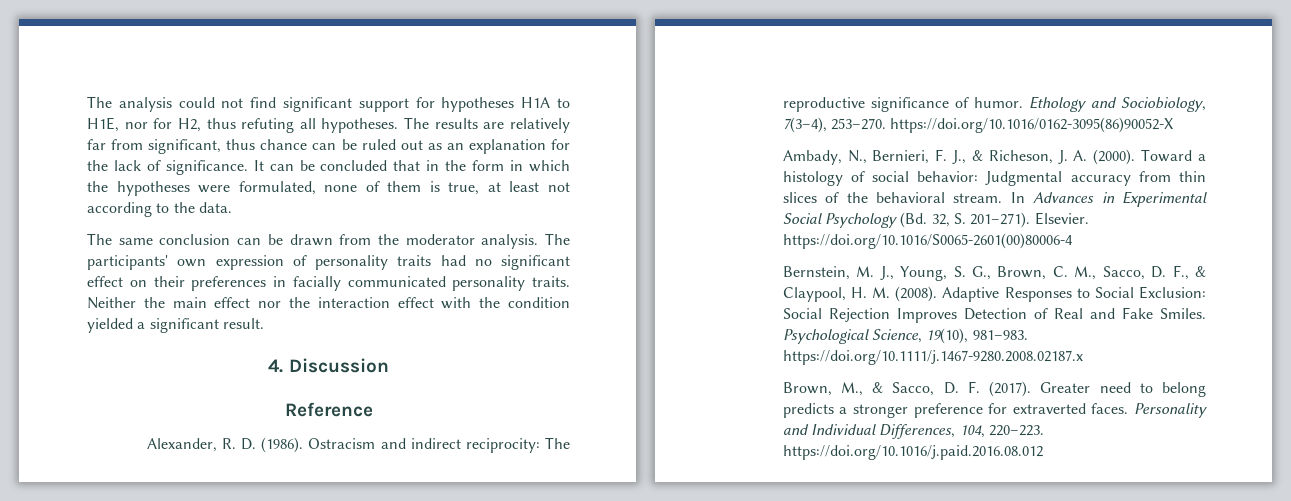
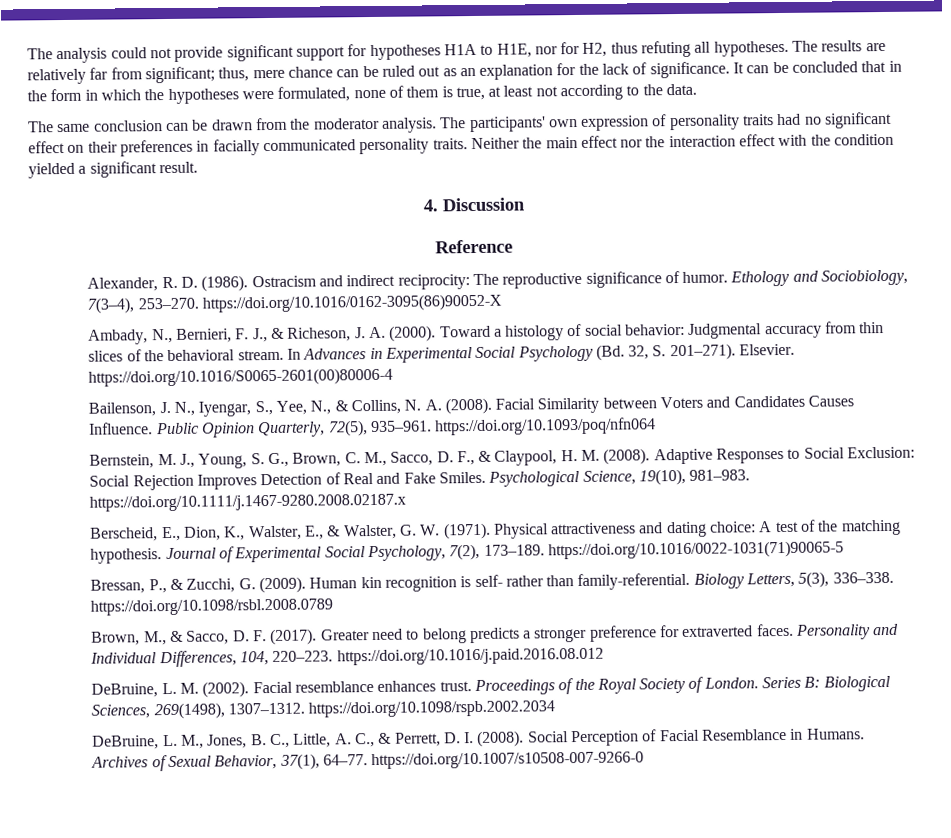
[250,97,277,108] find -> [174,46,224,62] provide
[148,139,256,154] significant, thus -> [144,66,285,84] significant; thus, mere
(1073, 241) none -> [88,395,855,417] [89,417,657,438] // Bailenson, J. N., Iyengar, S., Yee, N., & Collins, N. A. (2008). Facial Similarity between Voters and Candidates Causes Influence. Public Opinion Quarterly, 72(5), 935–961. https://doi.org/10.1093/poq/nfn064
(1083, 357) none -> [90,519,901,542] [90,540,844,564] [90,571,894,594] [90,598,334,616] // Berscheid, E., Dion, K., Walster, E., & Walster, G. W. (1971). Physical attractiveness and dating choice: A test of the matching hypothesis. Journal of Experimental Social Psychology, 7(2), 173–189. https://doi.org/10.1016/0022-1031(71)90065-5 // Bressan, P., & Zucchi, G. (2009). Human kin recognition is self- rather than family-referential. Biology Letters, 5(3), 336–338. https://doi.org/10.1098/rsbl.2008.0789
(1043, 452) none -> [91,675,891,698] [91,700,556,720] [92,728,865,750] [91,751,645,772] // DeBruine, L. M. (2002). Facial resemblance enhances trust. Proceedings of the Royal Society of London. Series B: Biological Sciences, 269(1498), 1307–1312. https://doi.org/10.1098/rspb.2002.2034 // DeBruine, L. M., Jones, B. C., Little, A. C., & Perrett, D. I. (2008). Social Perception of Facial Resemblance in Humans. Archives of Sexual Behavior, 37(1), 64–77. https://doi.org/10.1007/s10508-007-9266-0

